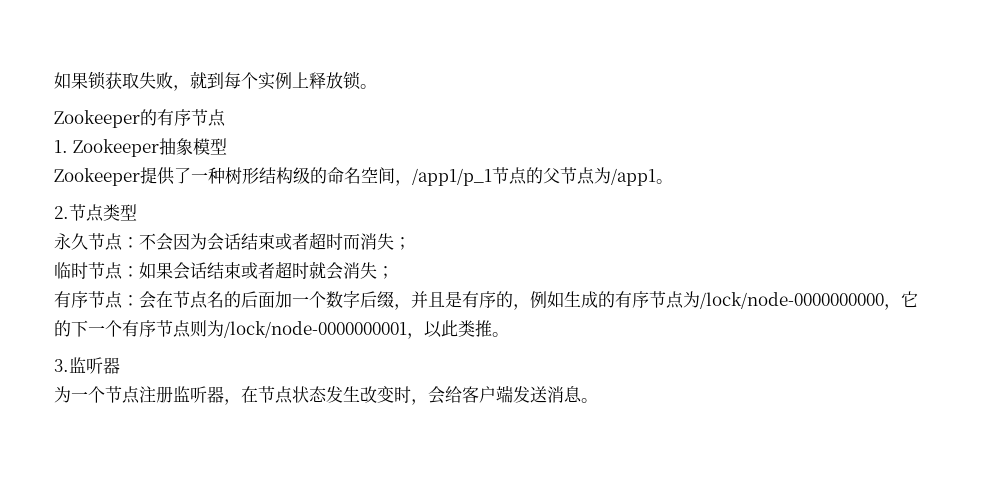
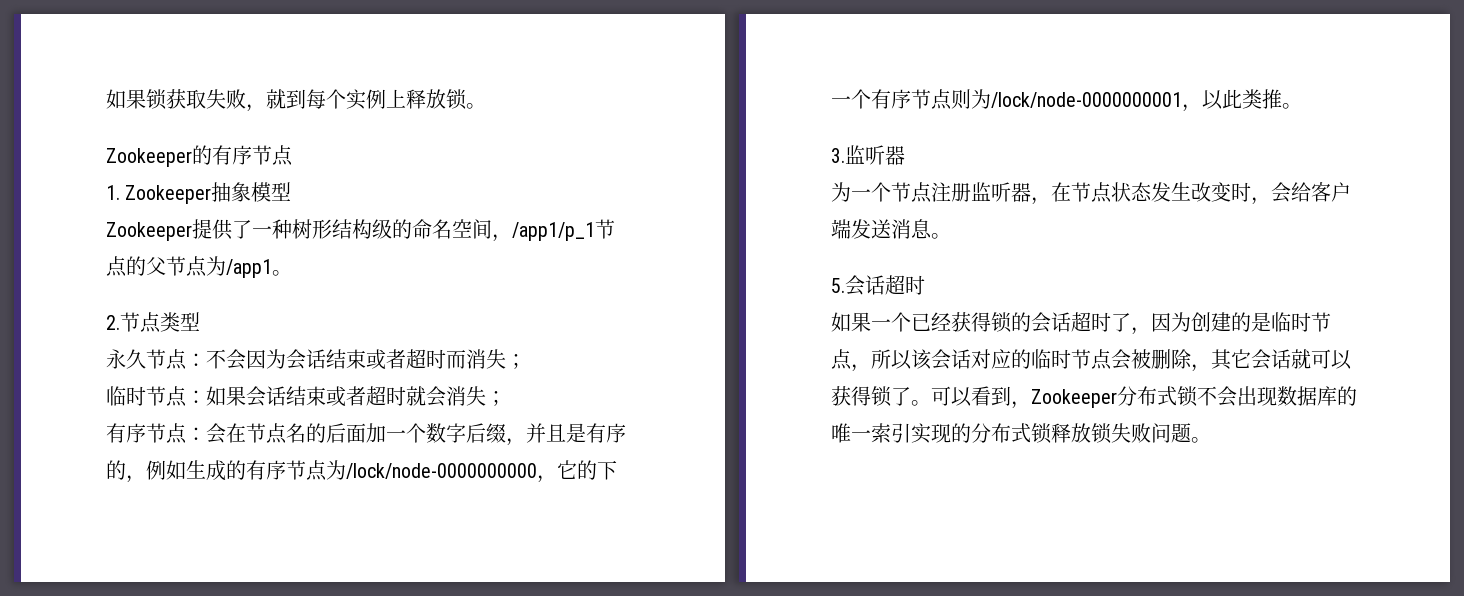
(598, 400) none -> [831,275,925,296] [831,312,1331,335] [831,349,1352,372] [831,386,1357,409] [831,423,1211,444] // 5.会话超时 // 如果一个已经获得锁的会话超时了，因为创建的是临时节点，所以该会话对应的临时节点会被删除，其它会话就可以获得锁了。可以看到，Zookeeper分布式锁不会出现数据库的唯一索引实现的分布式锁释放锁失败问题。

